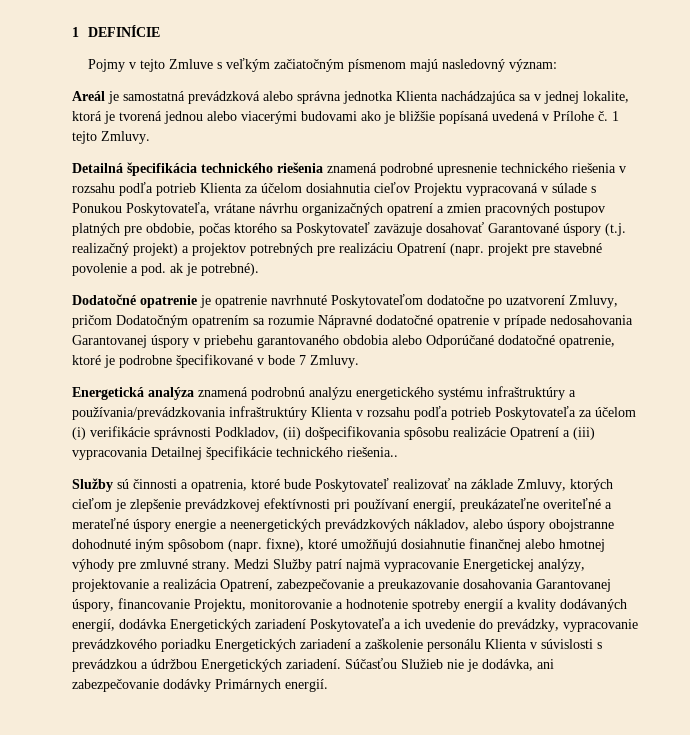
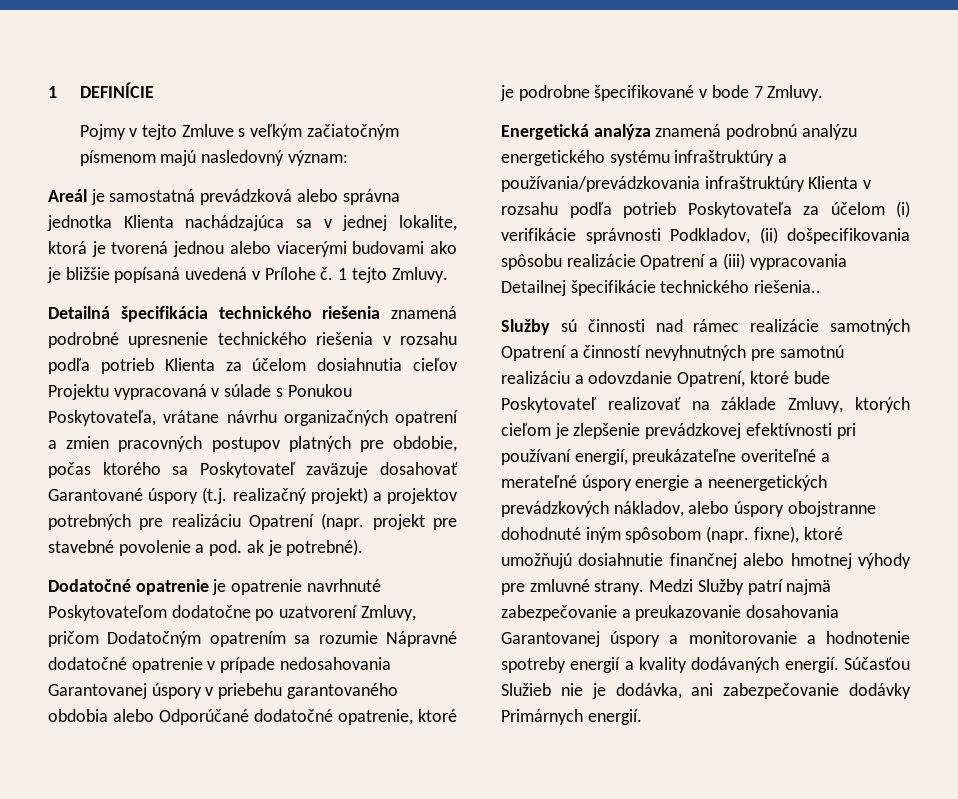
[181,479,247,492] a opatrenia, -> [655,319,910,335] [501,345,844,361] [501,371,746,387] nad rámec realizácie samotných Opatrení a činností nevyhnutných pre samotnú realizáciu a odovzdanie Opatrení,
[384,559,585,572] [72,579,273,592] vypracovanie Energetickej analýzy, projektovanie a realizácia Opatrení, -> (832, 587) none
[72,598,246,612] úspory, financovanie Projektu, -> [610,631,679,647] úspory a
[72,618,638,632] [72,639,602,652] [72,659,341,672] energií, dodávka Energetických zariadení Poskytovateľa a ich uvedenie do prevádzky, vypracovanie prevádzkového poriadku Energetických zariadení a zaškolenie personálu Klienta v súvislosti s prevádzkou a údržbou Energetických zariadení. -> [784,657,839,673] energií.

